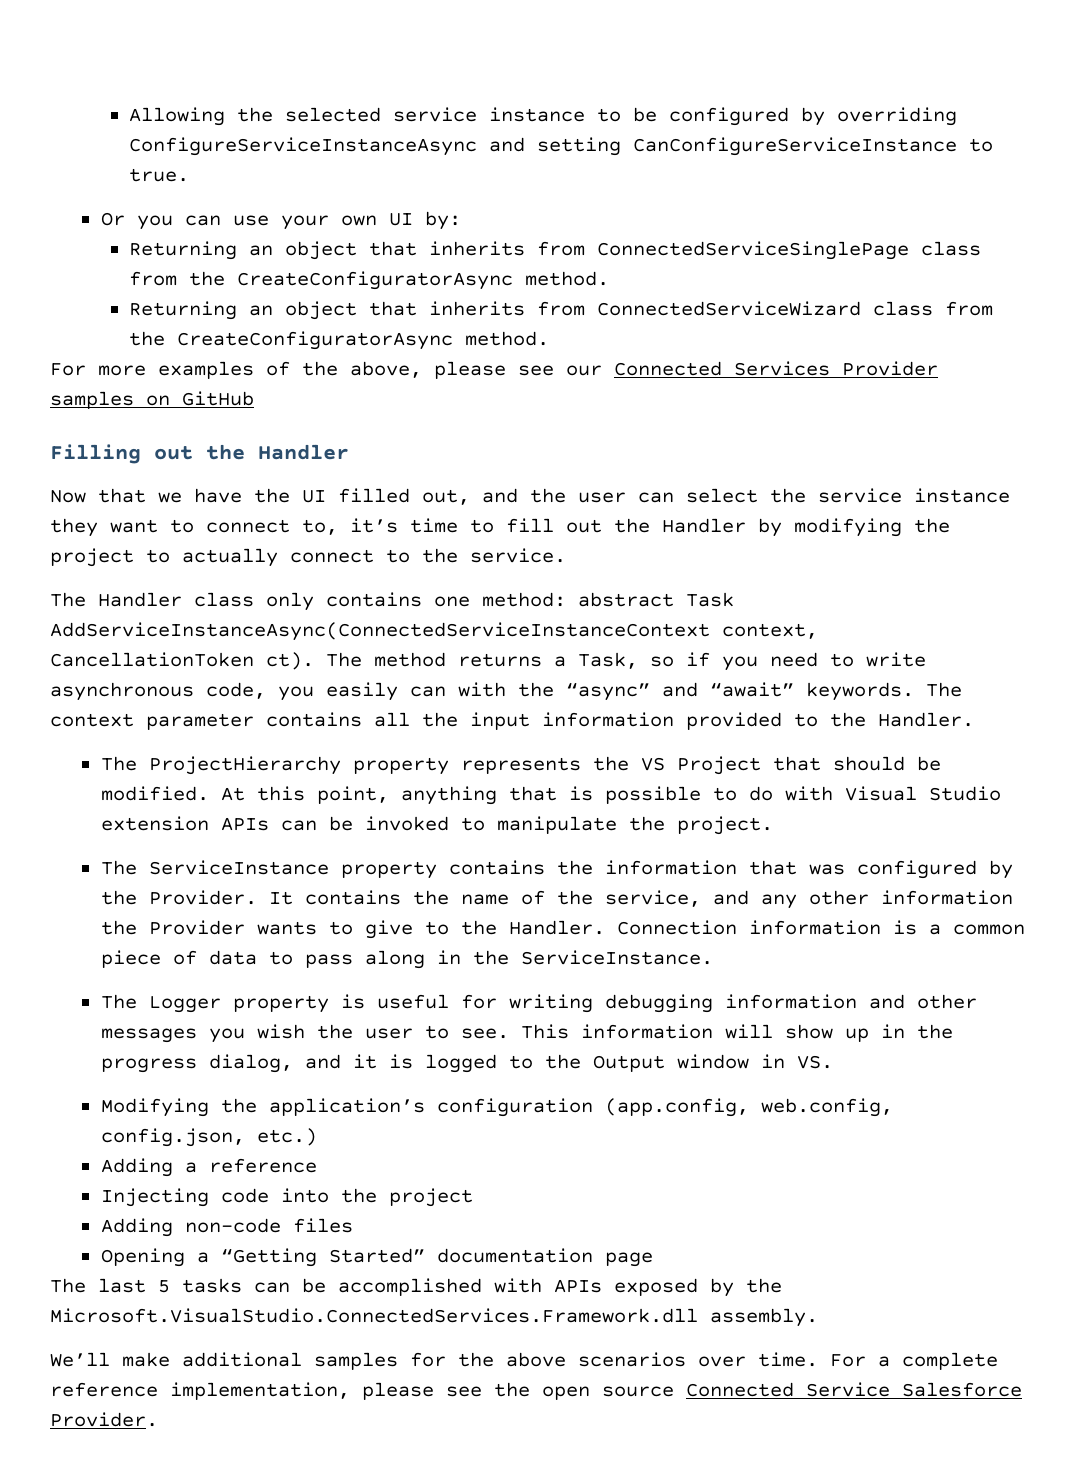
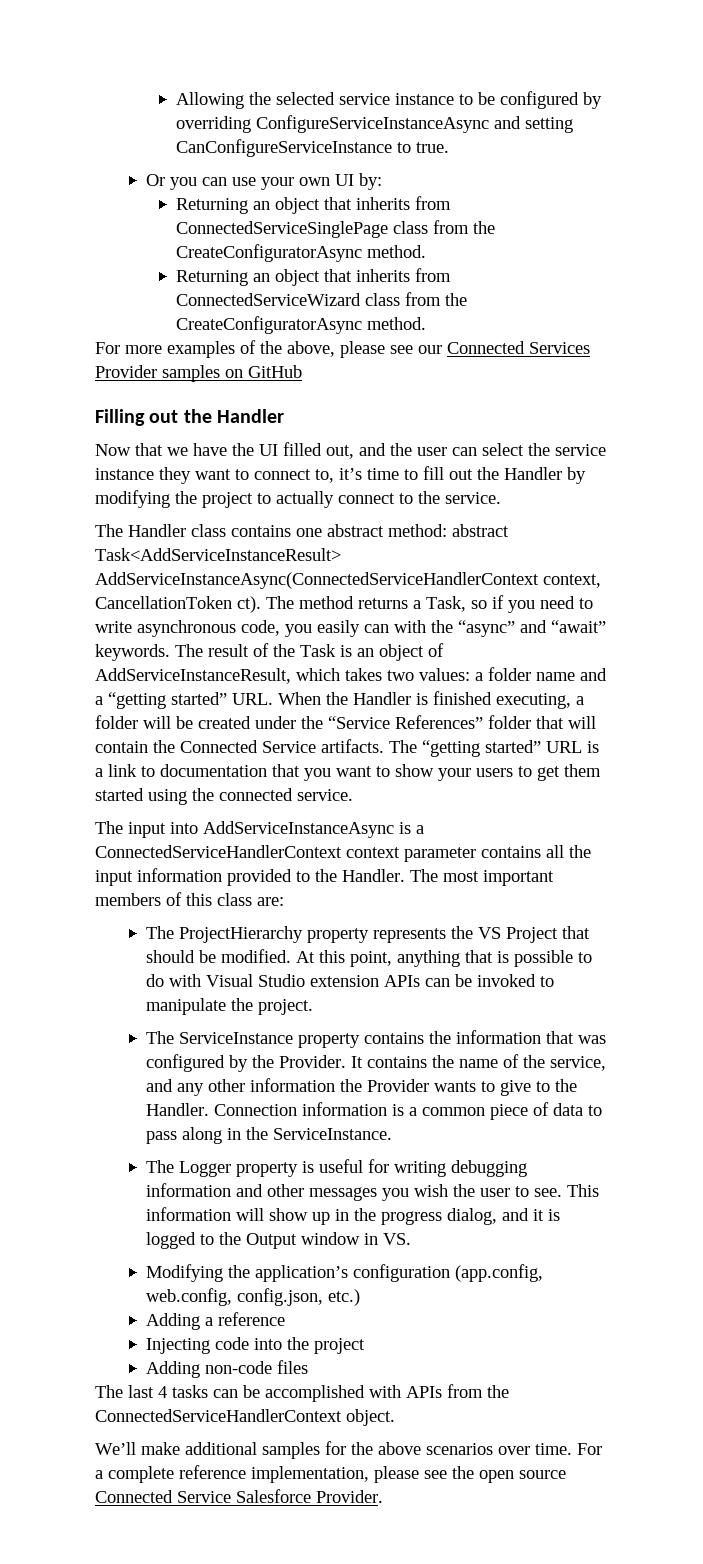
[266,592,314,611] only -> (226, 530) none
(470, 601) none -> [327,524,384,537] abstract
[686,592,734,607] [50,622,710,641] Task AddServiceInstanceAsync(ConnectedServiceInstanceContext -> [95,548,341,561] [95,572,539,589] Task<AddServiceInstanceResult> AddServiceInstanceAsync(ConnectedServiceHandlerContext
(962, 689) none -> [208,643,444,661] [95,667,607,684] [95,691,584,709] [95,715,596,729] [95,739,599,757] [95,764,601,781] [95,788,353,805] [95,821,424,838] [95,845,342,858] result of the Task is an object of AddServiceInstanceResult, which takes two values: a folder name and a “getting started” URL. When the Handler is finished executing, a folder will be created under the “Service References” folder that will contain the Connected Service artifacts. The “getting started” URL is a link to documentation that you want to show your users to get them started using the connected service. // The input into AddServiceInstanceAsync is a ConnectedServiceHandlerContext
(974, 719) none -> [410,869,554,886] [95,892,284,906] The most important members of this class are:
[100,1248,653,1267] // Opening a “Getting Started” documentation page -> (308, 1367) none
[158,1280,170,1293] 5 -> [158,1386,167,1398] 4
[614,1278,782,1297] [50,1308,818,1327] exposed by the Microsoft.VisualStudio.ConnectedServices.Framework.dll assembly. -> [447,1384,509,1398] [95,1409,395,1426] from the ConnectedServiceHandlerContext object.

